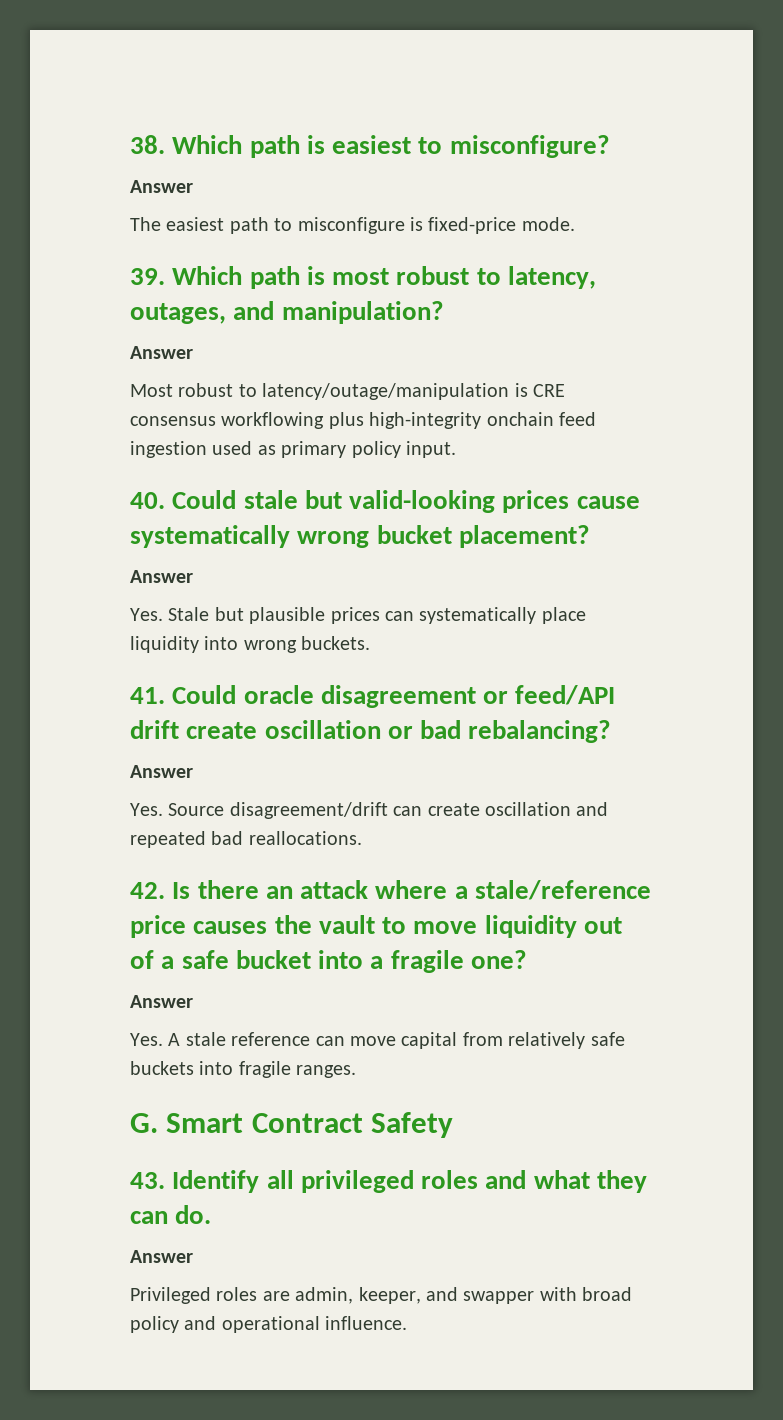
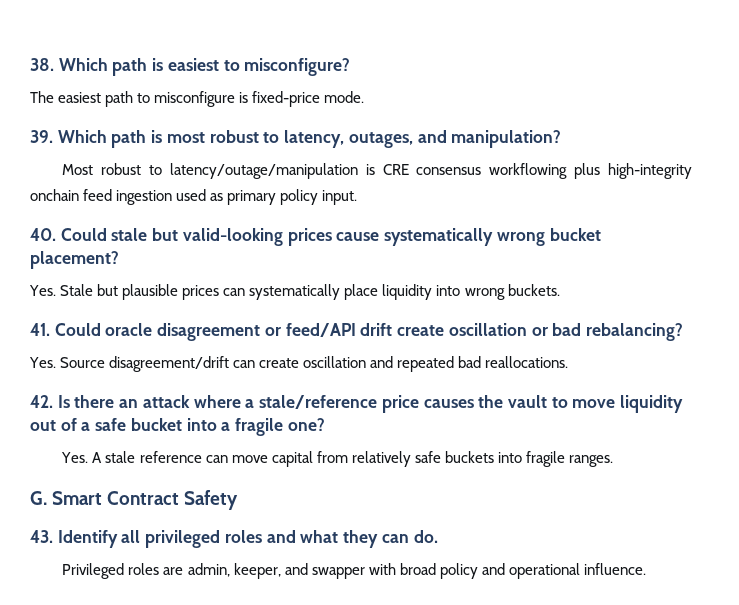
[130,180,193,193] // Answer -> (351, 67) none
[130,346,193,359] // Answer -> (562, 139) none
[130,570,193,583] // Answer -> (119, 260) none
[130,765,193,778] // Answer -> (683, 332) none
[130,995,193,1008] // Answer -> (325, 424) none
[130,1250,193,1263] // Answer -> (438, 536) none

